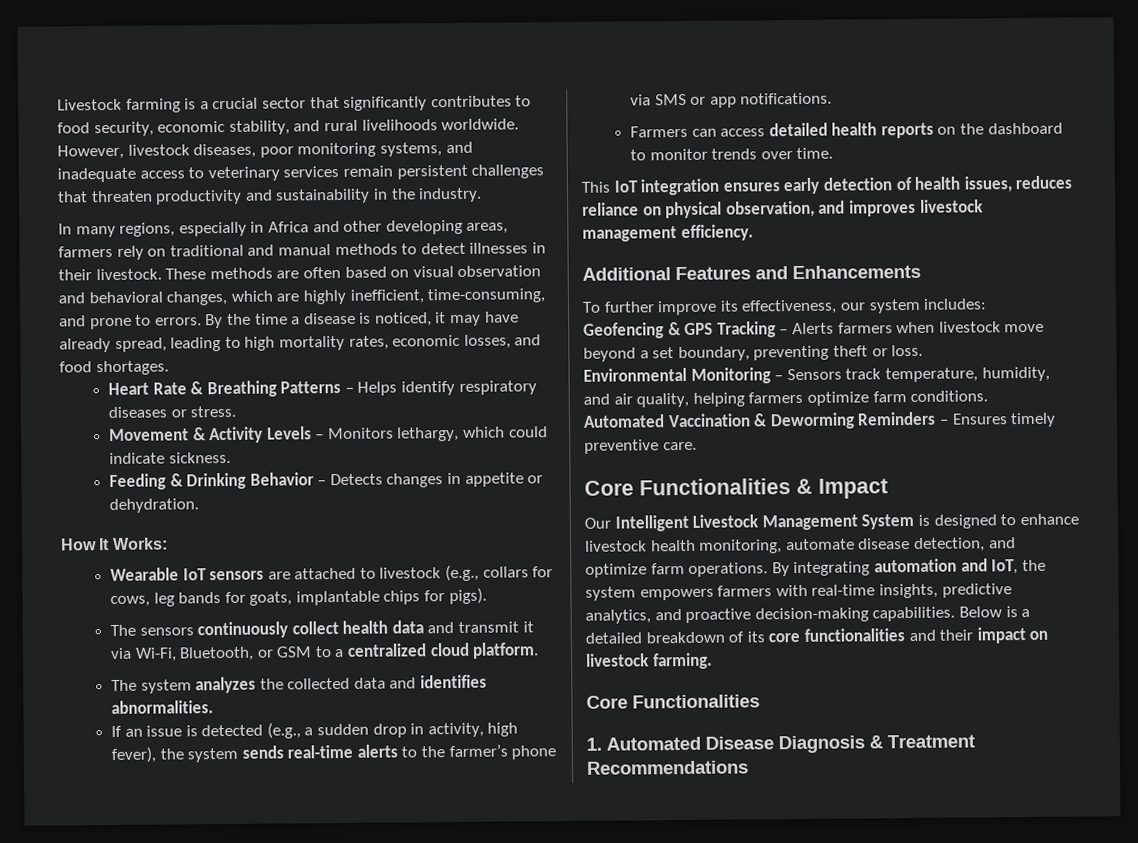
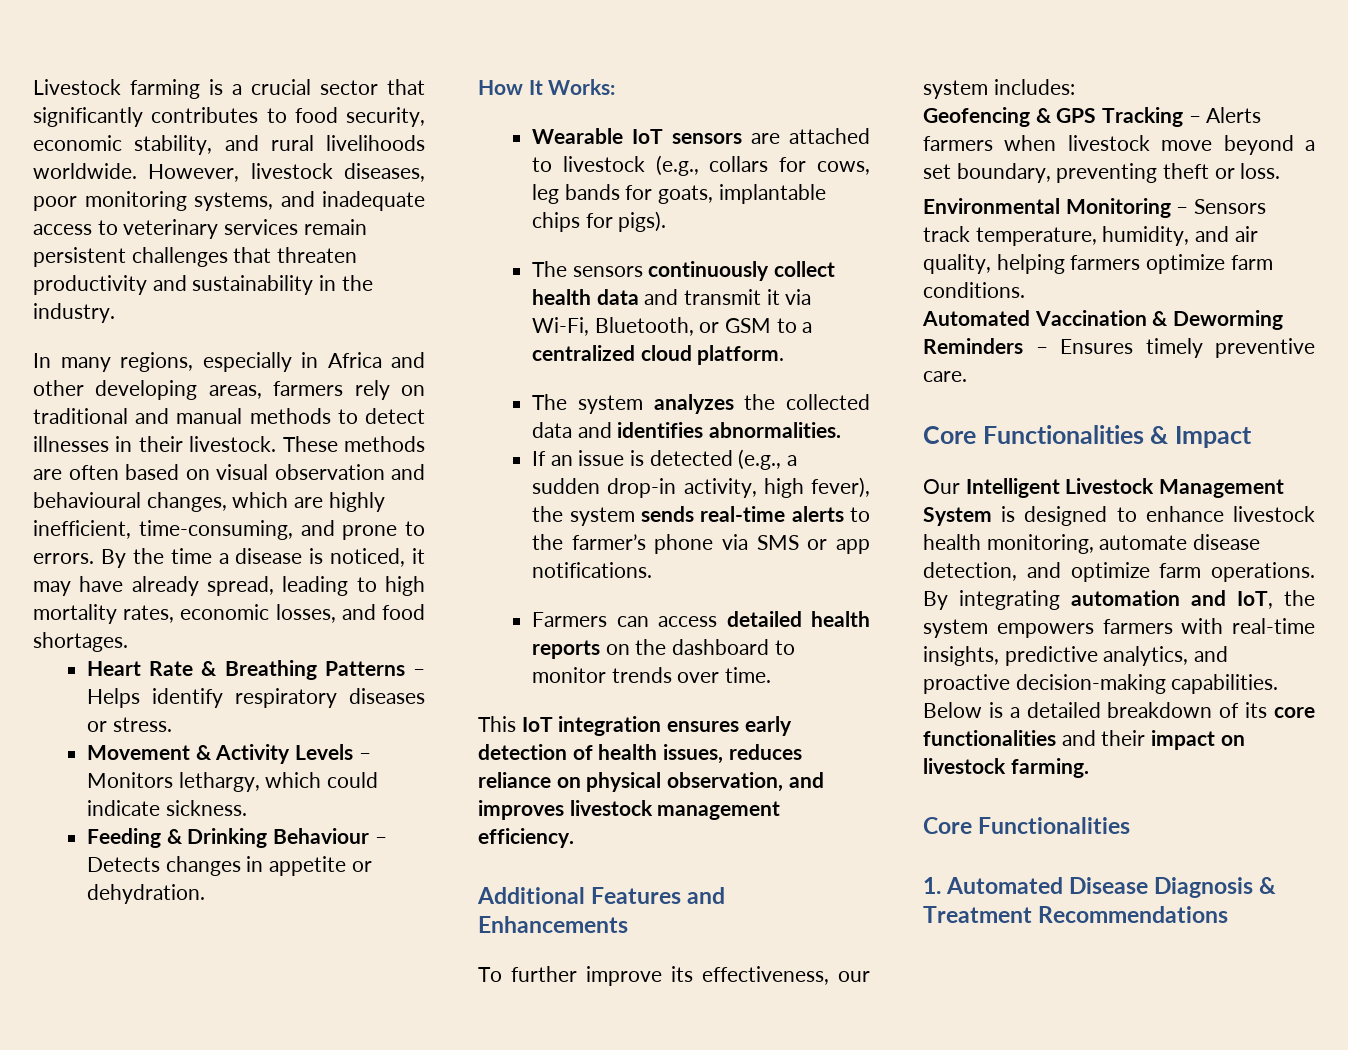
[88,291,163,304] behavioral -> [33,492,141,508] behavioural
[249,472,314,486] Behavior -> [273,828,370,844] Behaviour
[372,723,425,738] drop in -> [607,478,677,498] drop-in

